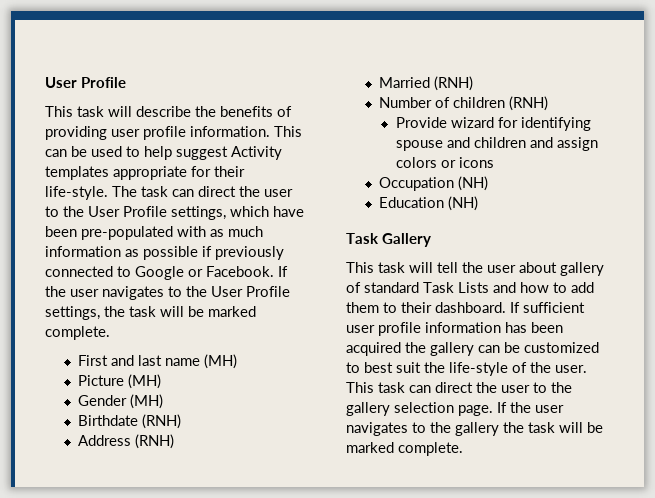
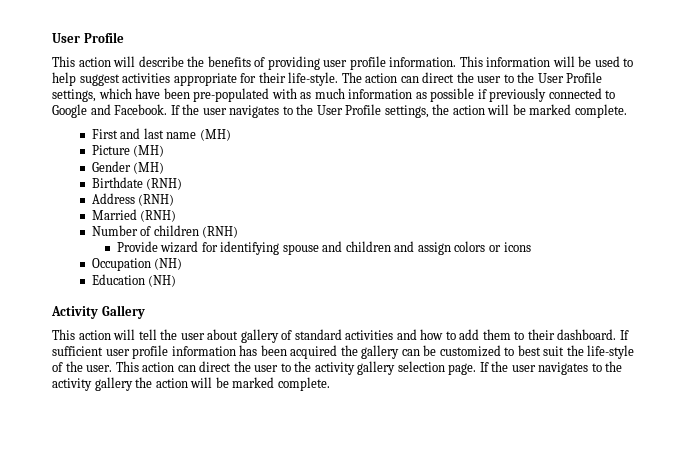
[77,106,104,117] task -> [78,57,111,67] action
[45,149,67,157] can -> [486,56,575,67] information will
[231,146,282,160] [45,166,109,180] Activity templates -> [122,73,171,83] activities
[141,186,168,197] task -> [365,73,398,83] action
[188,269,203,277] or -> [90,104,111,115] and
[129,306,156,317] task -> [452,105,485,115] action
[346,233,379,244] Task -> [51,306,98,319] Activity
[378,262,405,273] task -> [78,330,111,340] action
[423,282,489,293] Task Lists -> [345,330,394,340] activities
[378,382,572,393] task can direct the user to the -> [142,361,355,375] action can direct the user to the activity
(451, 427) none -> [52,378,92,391] activity
[528,422,555,433] task -> [155,378,188,388] action

